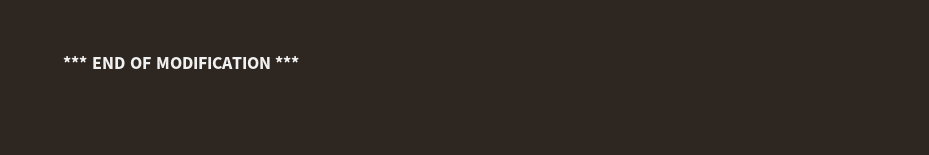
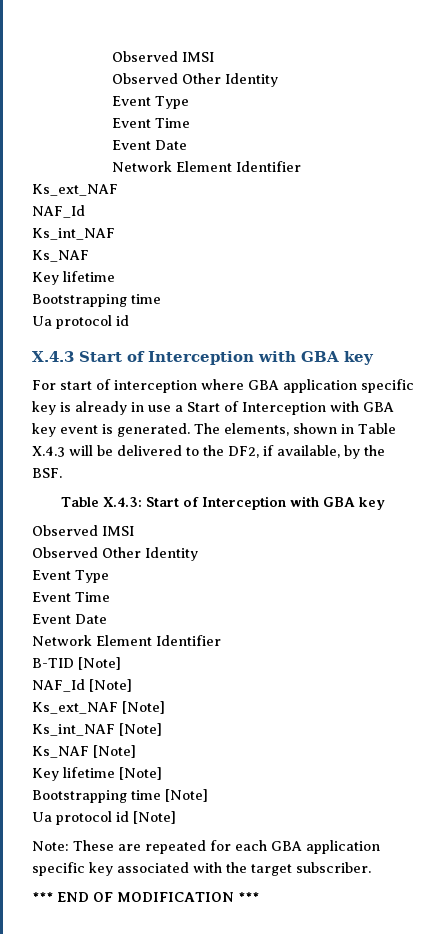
(63, 62) none -> [112,51,215,62] [112,73,279,87] [112,96,190,109] [112,118,191,128] [112,140,188,150] [112,161,302,172] [32,184,118,196] [32,205,85,218] [32,228,115,240] [32,250,89,262] [32,271,115,285] [32,294,161,307] [32,315,129,329] [32,351,374,365] [32,379,414,393] [32,401,394,415] [32,423,396,437] [32,445,385,459] [32,468,62,478] [61,496,385,510] [32,525,134,536] [32,547,198,561] [32,570,109,583] [32,592,110,602] [32,614,107,624] [32,635,221,646] [32,657,121,670] [32,679,132,692] [32,701,165,714] [32,723,162,736] [32,745,136,758] [32,767,162,781] [32,789,208,803] [32,811,176,825] [32,840,380,854] [32,862,371,876] Observed IMSI // Observed Other Identity // Event Type // Event Time // Event Date // Network Element Identifier // Ks_ext_NAF // NAF_Id // Ks_int_NAF // Ks_NAF // Key lifetime // Bootstrapping time // Ua protocol id // X.4.3 Start of Interception with GBA key // For start of interception where GBA application specific key is already in use a Start of Interception with GBA key event is generated. The elements, shown in Table X.4.3 will be delivered to the DF2, if available, by the BSF. // Table X.4.3: Start of Interception with GBA key // Observed IMSI // Observed Other Identity // Event Type // Event Time // Event Date // Network Element Identifier // B-TID [Note] // NAF_Id [Note] // Ks_ext_NAF [Note] // Ks_int_NAF [Note] // Ks_NAF [Note] // Key lifetime [Note] // Bootstrapping time [Note] // Ua protocol id [Note] // Note: These are repeated for each GBA application specific key associated with the target subscriber. //

